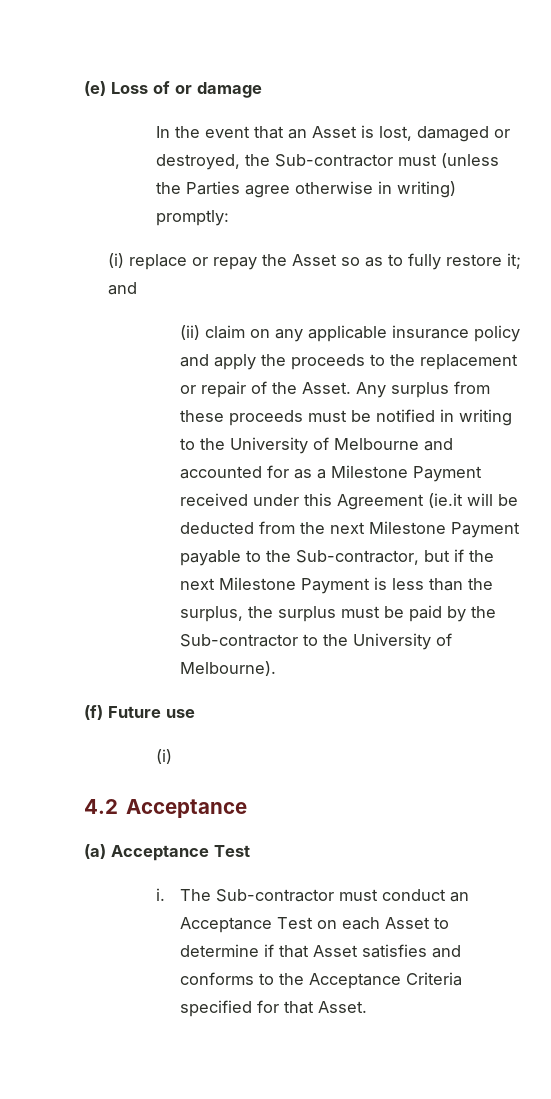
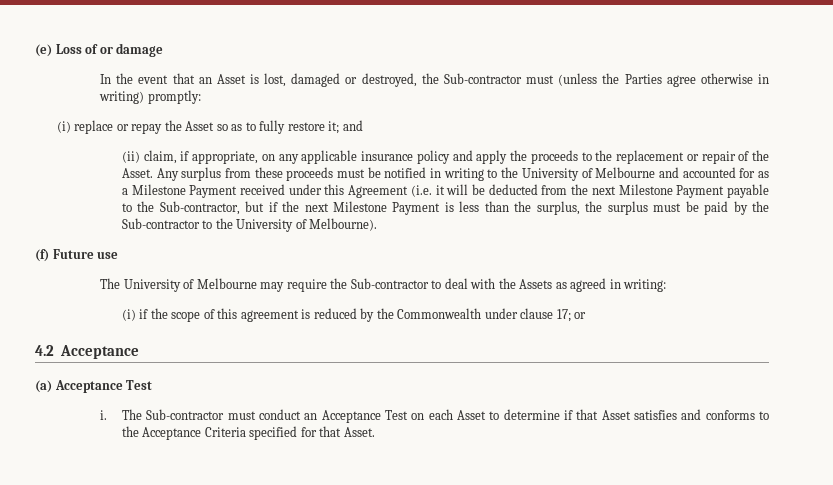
[204,325,245,339] claim -> [143,150,259,164] claim, if appropriate,
[427,493,463,508] (ie.it -> [410,185,445,197] (i.e. it
[155,749,172,764] (i) -> [100,278,667,292] [121,308,587,322] The University of Melbourne may require the Sub-contractor to deal with the Assets as agreed in writing: // (i) if the scope of this agreement is reduced by the Commonwealth under clause 17; or

